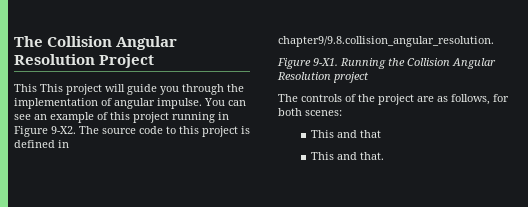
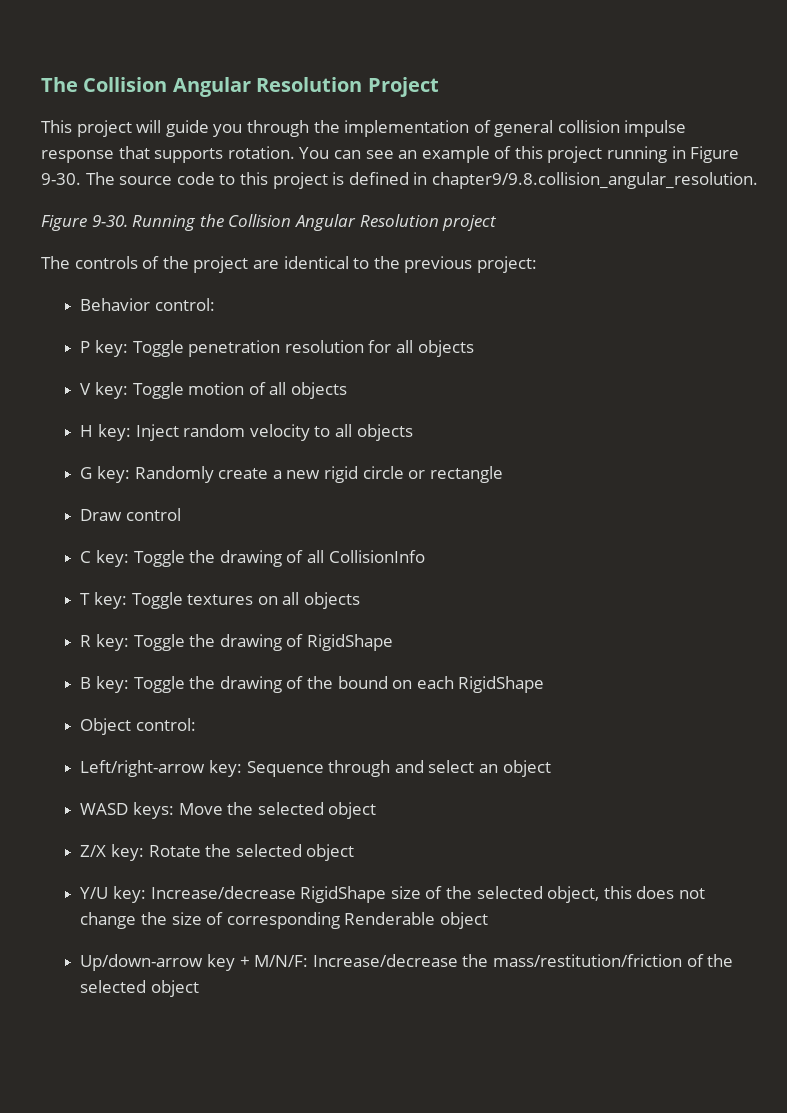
[40,84,63,92] This -> (72, 126) none
[114,98,202,109] angular impulse. -> [494,120,687,137] [41,146,295,163] general collision impulse response that supports rotation.
[51,126,76,134] 9-X2. -> [41,173,81,185] 9-30.
[313,58,338,66] 9-X1. -> [91,215,128,227] 9-30.
[437,94,509,105] [278,108,342,116] [311,130,382,138] [311,152,385,160] as follows, for both scenes: // This and that // This and that. -> [283,256,537,273] [80,298,216,311] [80,340,474,357] [80,382,347,399] [80,424,413,441] [80,466,503,483] [80,508,182,521] [80,550,425,567] [80,592,360,609] [80,634,393,651] [80,676,545,693] [80,718,197,735] [80,760,551,777] [80,802,377,819] [80,844,355,861] [80,886,705,903] [80,912,488,929] [80,954,734,971] [80,980,200,997] identical to the previous project: // Behavior control: // P key: Toggle penetration resolution for all objects // V key: Toggle motion of all objects // H key: Inject random velocity to all objects // G key: Randomly create a new rigid circle or rectangle // Draw control // C key: Toggle the drawing of all CollisionInfo // T key: Toggle textures on all objects // R key: Toggle the drawing of RigidShape // B key: Toggle the drawing of the bound on each RigidShape // Object control: // Left/right-arrow key: Sequence through and select an object // WASD keys: Move the selected object // Z/X key: Rotate the selected object // Y/U key: Increase/decrease RigidShape size of the selected object, this does not change the size of corresponding Renderable object // Up/down-arrow key + M/N/F: Increase/decrease the mass/restitution/friction of the selected object

